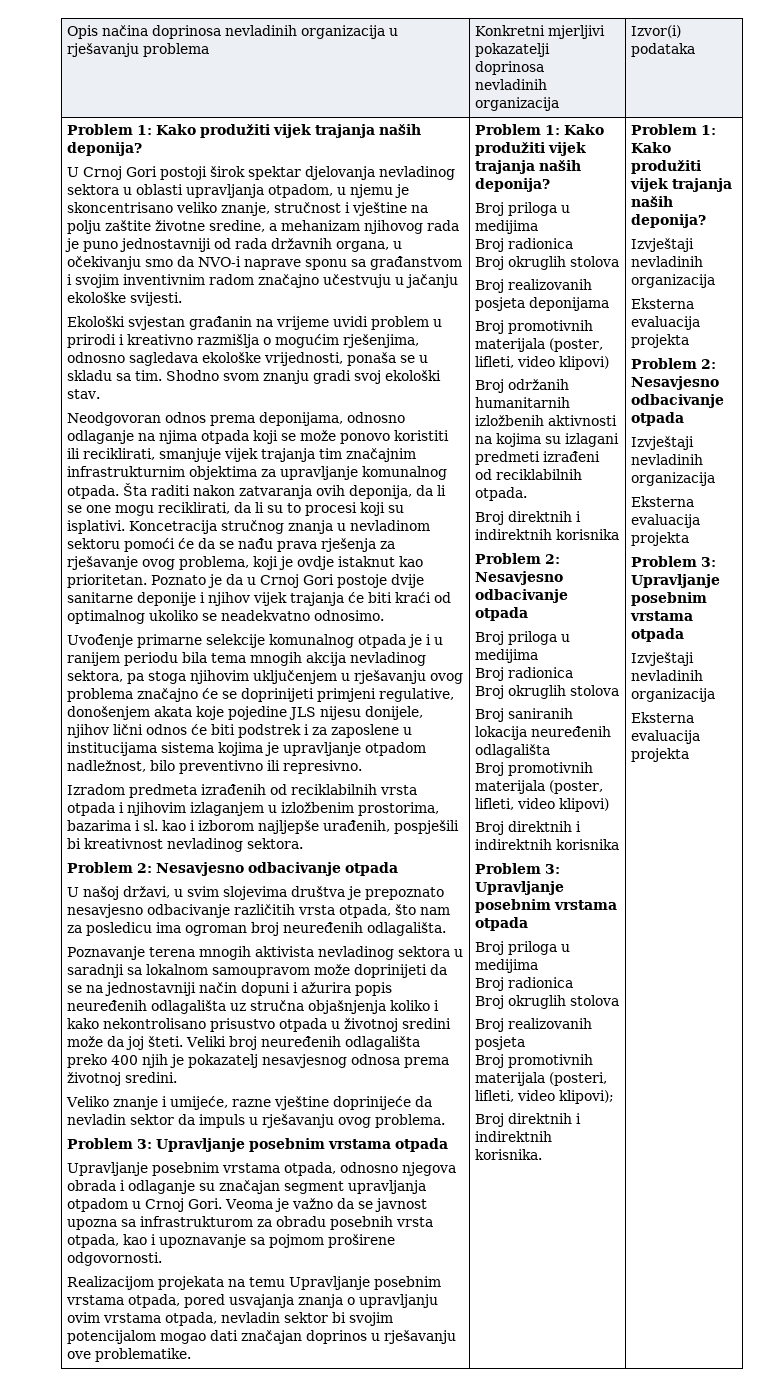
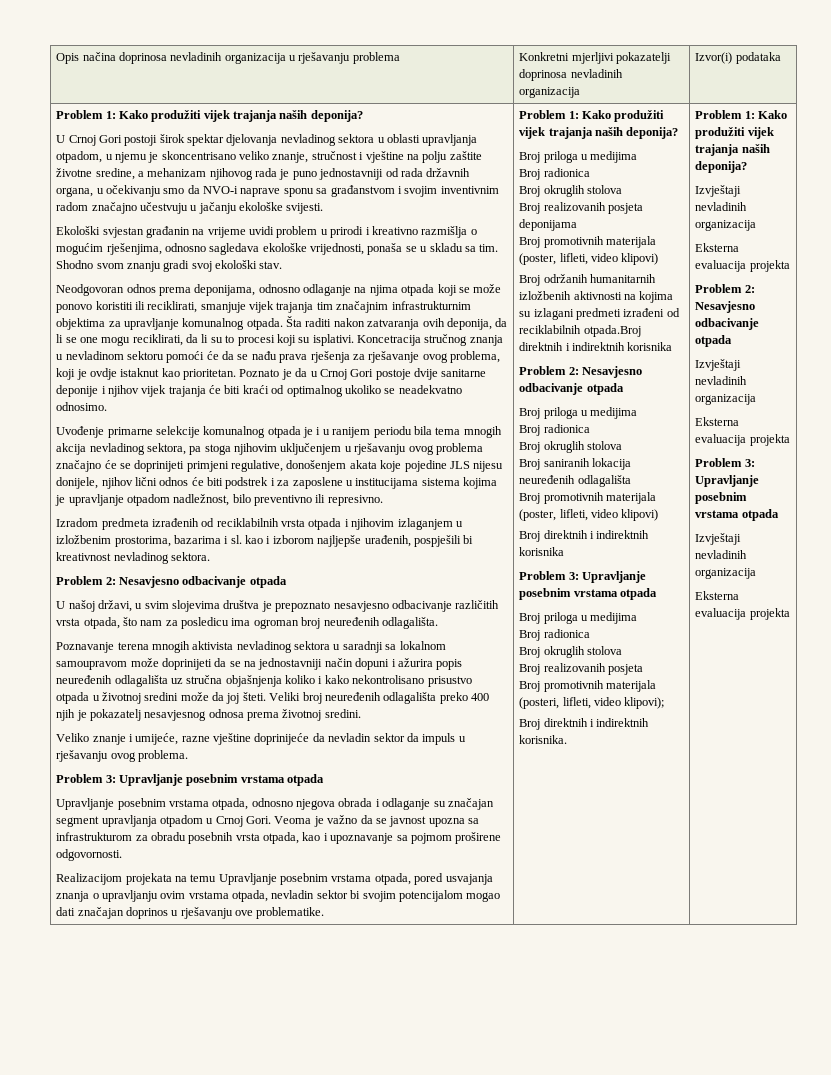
[475,487,528,501] [475,511,505,525] otpada. // Broj -> [583,325,641,337] otpada.Broj

